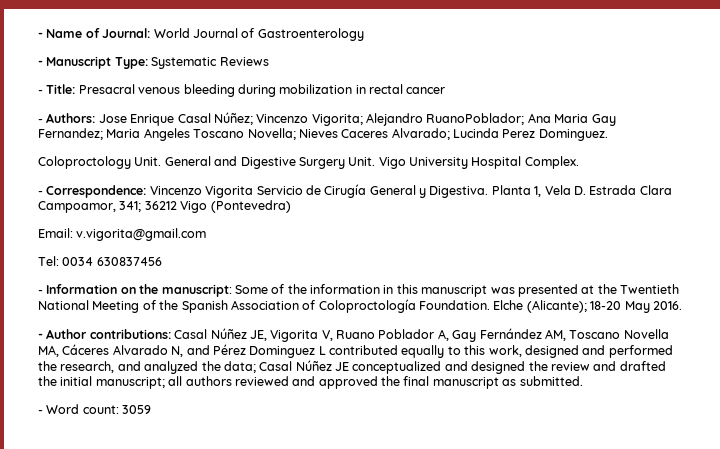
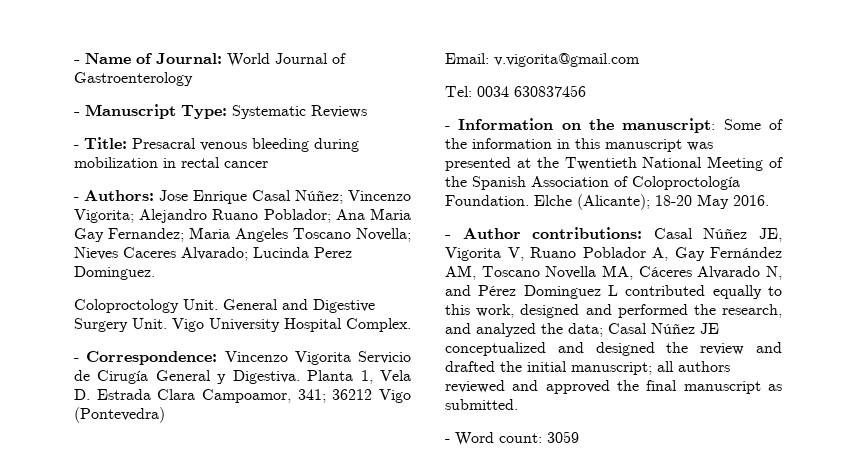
[426,113,525,125] RuanoPoblador; -> [212,209,331,223] Ruano Poblador;

